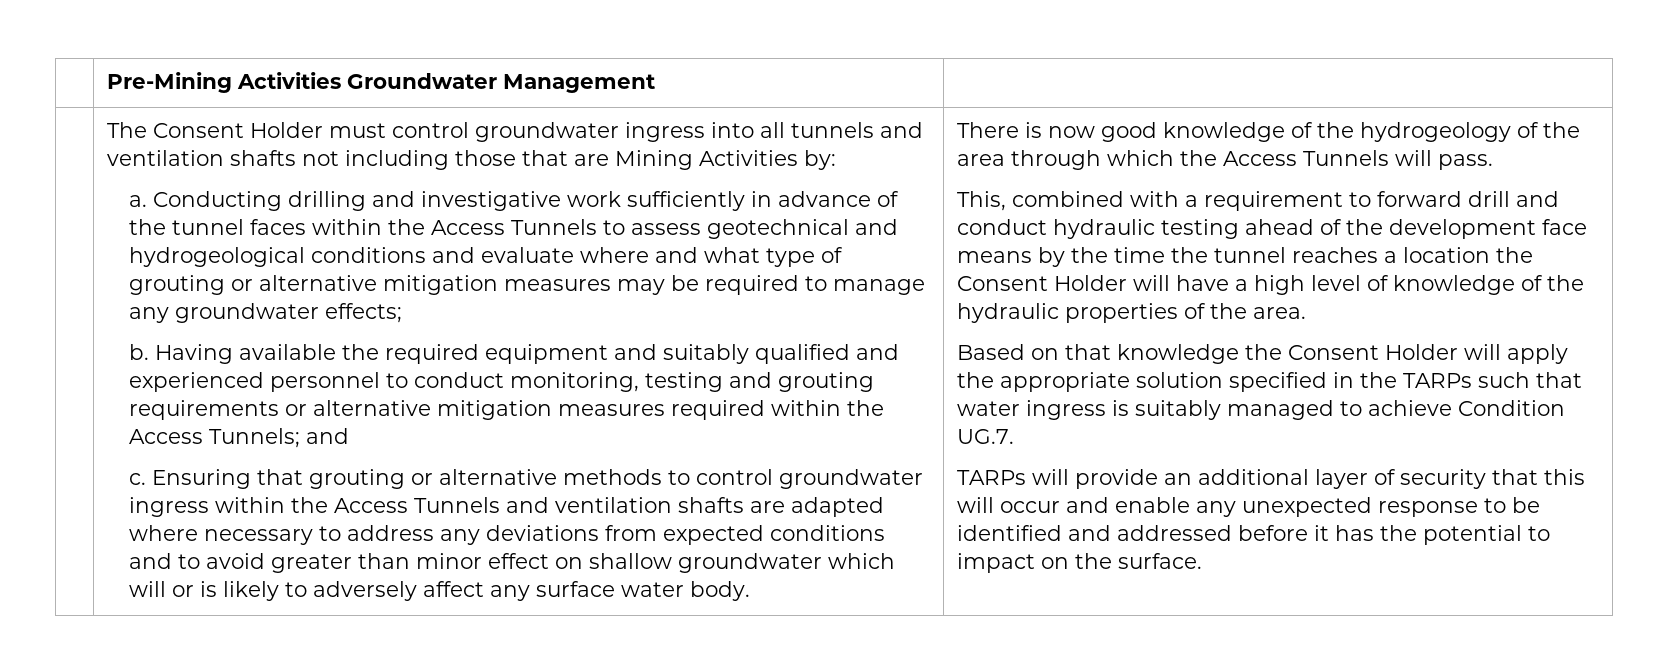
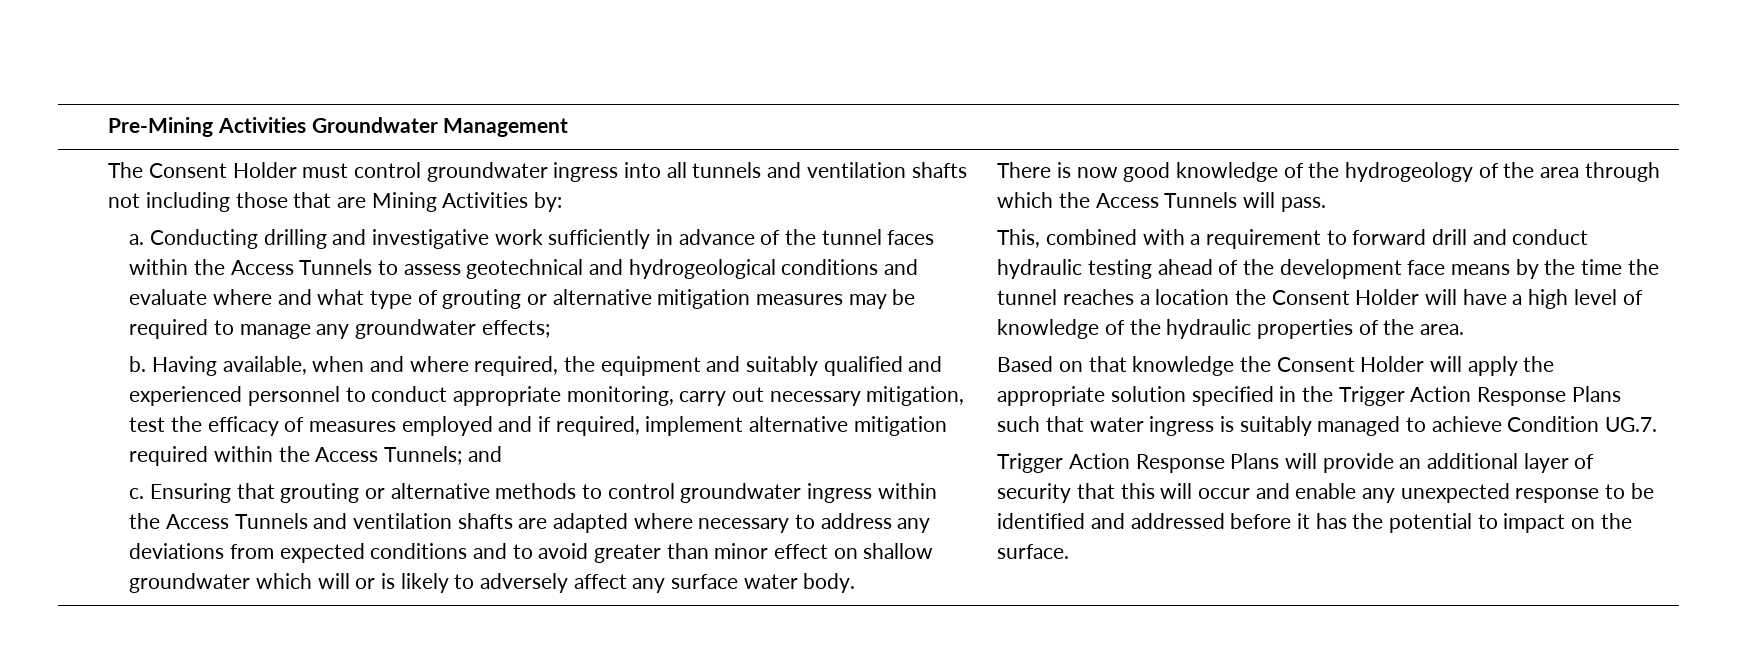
[239,344,480,364] available the required -> [222,356,596,376] available, when and where required, the
[510,372,875,392] [129,400,666,420] monitoring, testing and grouting requirements or alternative mitigation measures -> [453,386,965,406] [129,416,947,436] appropriate monitoring, carry out necessary mitigation, test the efficacy of measures employed and if required, implement alternative mitigation
[1402,373,1472,388] TARPs -> [1338,386,1621,406] Trigger Action Response Plans
[956,470,1026,485] TARPs -> [997,453,1280,473] Trigger Action Response Plans

